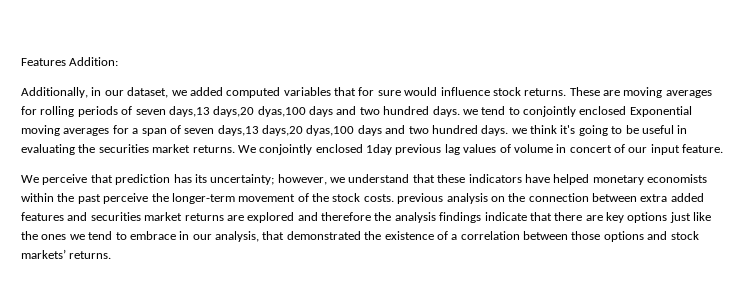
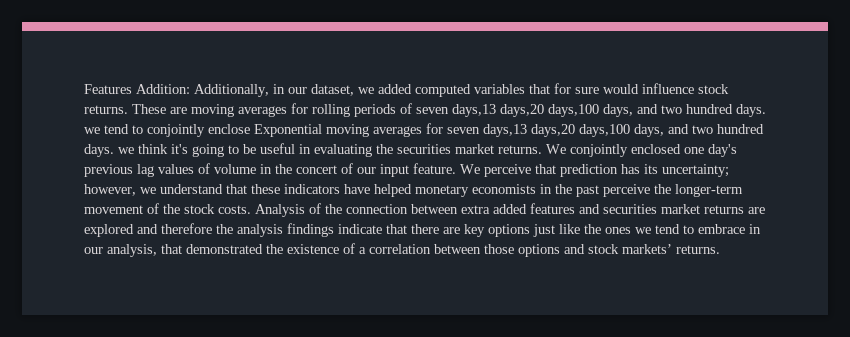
(119, 61) // -> (190, 89) none
[257,106,333,117] dyas,100 days -> [548,104,633,117] days,100 days,
[579,106,627,115] enclosed -> [208,124,250,134] enclose
[132,125,382,136] a span of seven days,13 days,20 dyas,100 days -> [447,124,664,137] seven days,13 days,20 days,100 days,
[366,144,392,155] 1day -> [684,144,737,157] one day's
(567, 148) none -> [275,164,292,174] the
(724, 148) // -> (456, 168) none
[21,193,54,202] within -> [540,184,552,194] in
[397,193,505,204] previous analysis on -> [255,203,321,217] Analysis of

